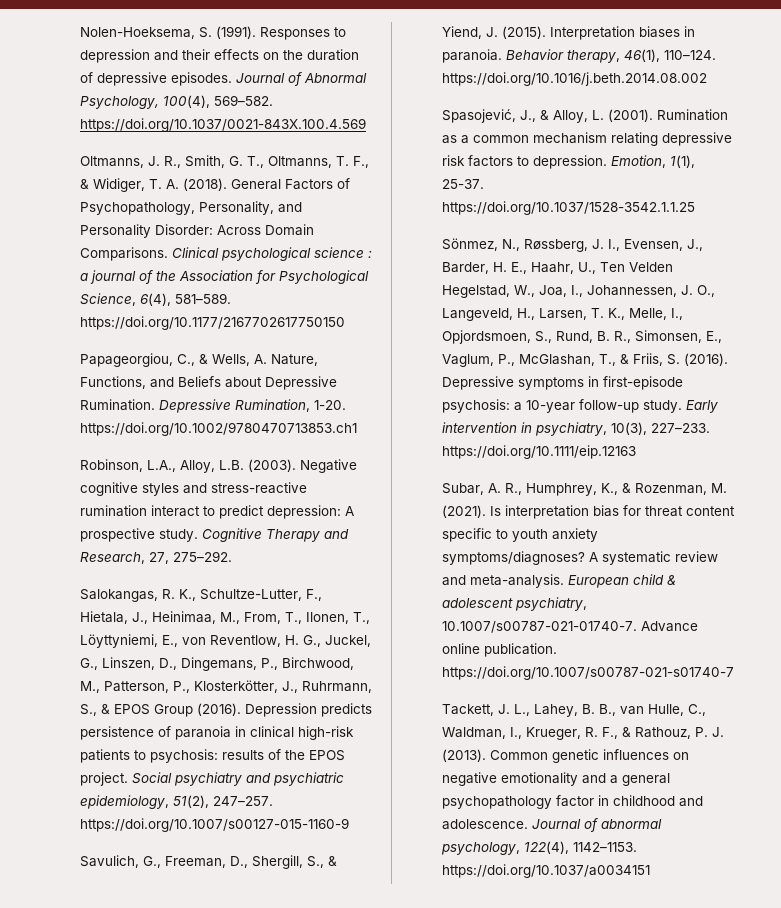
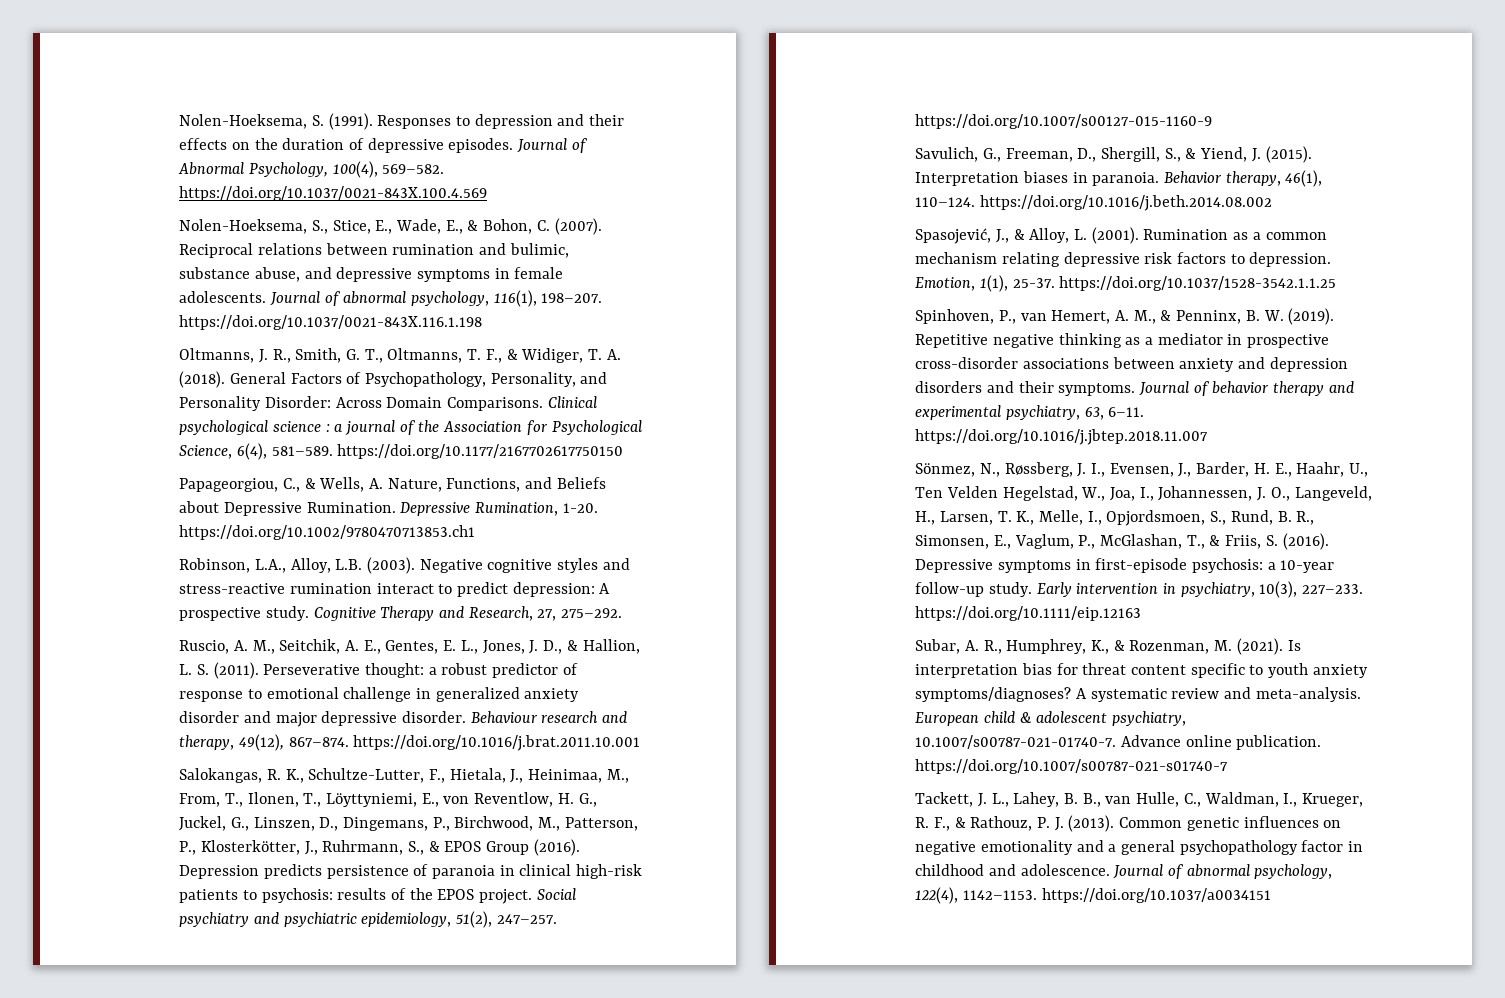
(367, 125) none -> [179,218,602,235] [179,243,569,258] [179,267,564,282] [179,290,603,307] [179,315,483,330] // Nolen-Hoeksema, S., Stice, E., Wade, E., & Bohon, C. (2007). Reciprocal relations between rumination and bulimic, substance abuse, and depressive symptoms in female adolescents. Journal of abnormal psychology, 116(1), 198–207. https://doi.org/10.1037/0021-843X.116.1.198
(233, 556) none -> [179,639,640,654] [179,662,578,679] [179,687,580,702] [179,711,629,727] [179,734,641,751] // Ruscio, A. M., Seitchik, A. E., Gentes, E. L., Jones, J. D., & Hallion, L. S. (2011). Perseverative thought: a robust predictor of response to emotional challenge in generalized anxiety disorder and major depressive disorder. Behaviour research and therapy, 49(12), 867–874. https://doi.org/10.1016/j.brat.2011.10.001
(696, 208) none -> [915,308,1335,325] [915,333,1330,348] [915,357,1348,372] [915,381,1355,396] [915,405,1145,420] [915,429,1209,445] // Spinhoven, P., van Hemert, A. M., & Penninx, B. W. (2019). Repetitive negative thinking as a mediator in prospective cross-disorder associations between anxiety and depression disorders and their symptoms. Journal of behavior therapy and experimental psychiatry, 63, 6–11. https://doi.org/10.1016/j.jbtep.2018.11.007

